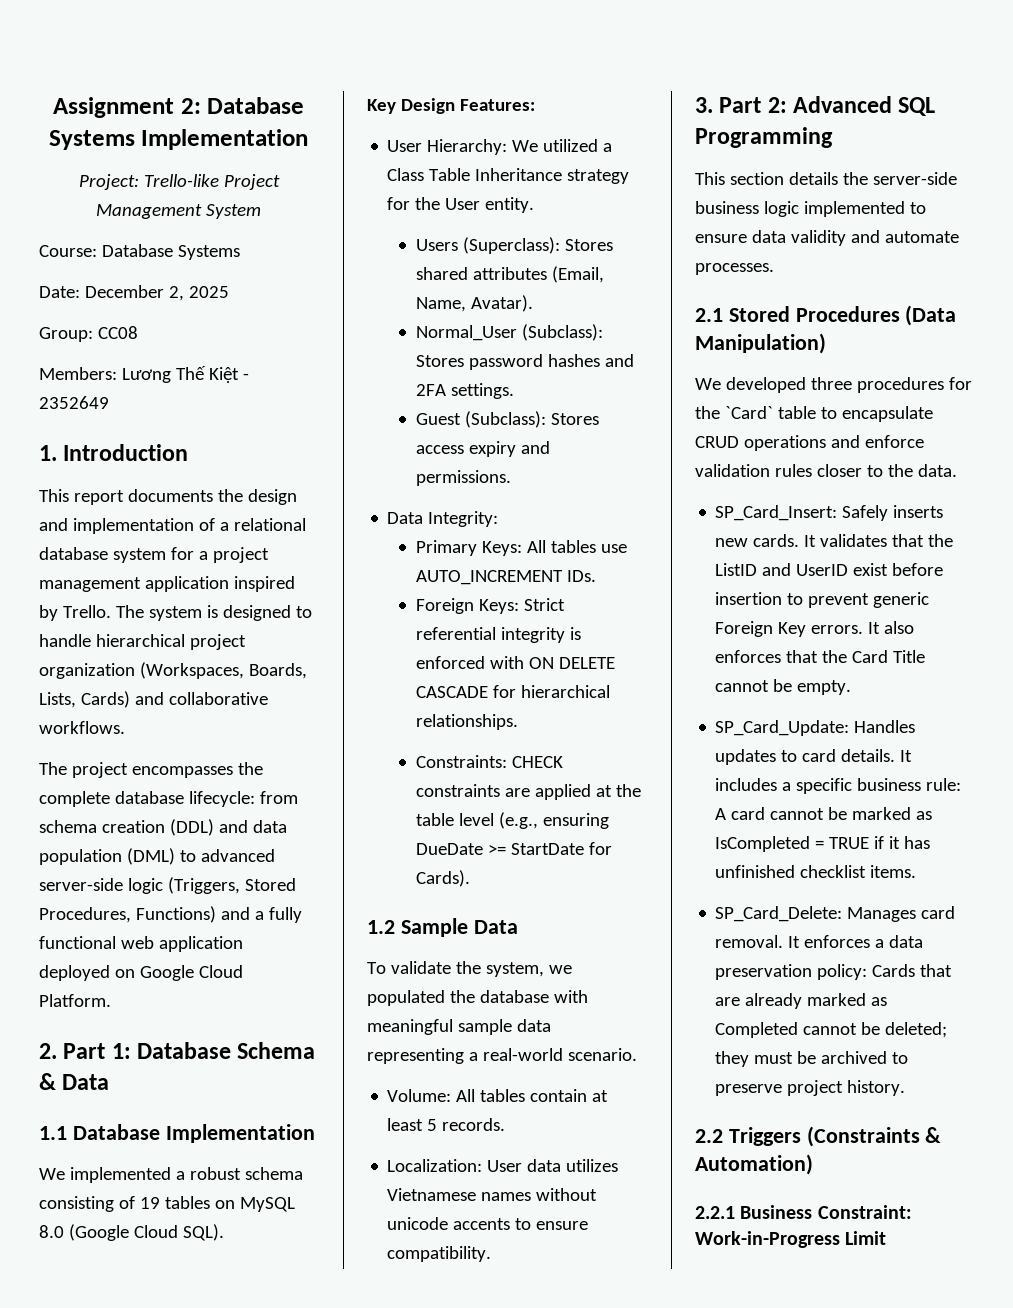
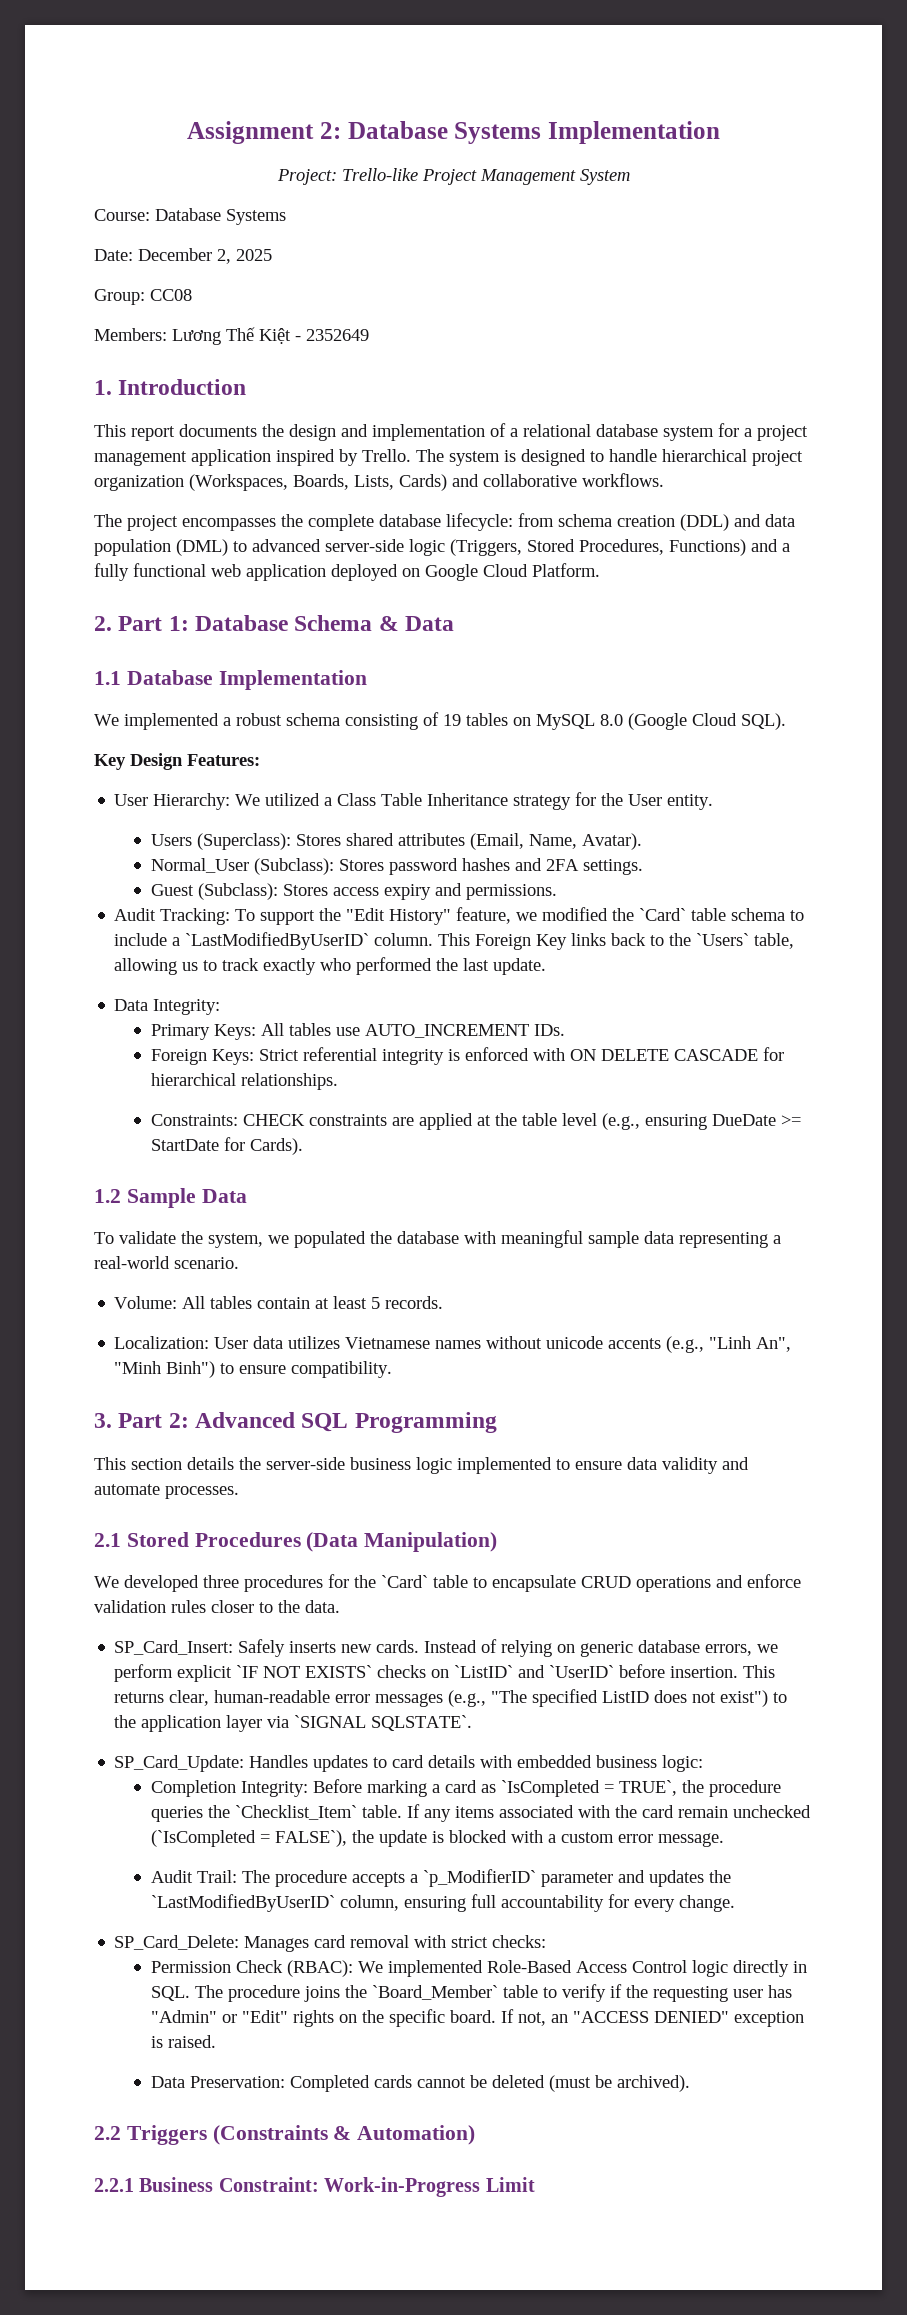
(512, 478) none -> [114,907,805,925] [114,932,795,950] [114,957,547,975] // Audit Tracking: To support the "Edit History" feature, we modified the `Card` table schema to include a `LastModifiedByUserID` column. This Foreign Key links back to the `Users` table, allowing us to track exactly who performed the last update.
(511, 1224) none -> [666,1336,792,1353] [114,1361,216,1378] (e.g., "Linh An", "Minh Binh")
[804,534,954,547] [715,563,944,576] [715,592,930,608] [715,621,915,637] [715,650,926,663] [715,679,852,695] It validates that the ListID and UserID exist before insertion to prevent generic Foreign Key errors. It also enforces that the Card Title cannot be empty. -> [424,1639,779,1657] [114,1664,776,1682] [114,1689,788,1707] [114,1715,473,1732] Instead of relying on generic database errors, we perform explicit `IF NOT EXISTS` checks on `ListID` and `UserID` before insertion. This returns clear, human-readable error messages (e.g., "The specified ListID does not exist") to the application layer via `SIGNAL SQLSTATE`.
[841,749,913,762] [715,778,962,794] [715,807,933,820] [715,836,931,852] [715,865,917,878] [715,906,956,922] [715,935,924,948] [715,964,953,980] [715,993,888,1009] [715,1022,948,1038] [715,1051,909,1067] [715,1080,906,1096] details. It includes a specific business rule: A card cannot be marked as IsCompleted = TRUE if it has unfinished checklist items. // SP_Card_Delete: Manages card removal. It enforces a data preservation policy: Cards that are already marked as Completed cannot be deleted; they must be archived to preserve project history. -> [428,1755,704,1772] [150,1779,781,1797] [150,1804,811,1822] [150,1830,724,1847] [150,1869,731,1887] [150,1894,735,1912] [114,1935,547,1952] [150,1960,807,1977] [150,1984,792,2002] [150,2009,804,2027] [150,2035,216,2048] [150,2075,690,2092] details with embedded business logic: // Completion Integrity: Before marking a card as `IsCompleted = TRUE`, the procedure queries the `Checklist_Item` table. If any items associated with the card remain unchecked (`IsCompleted = FALSE`), the update is blocked with a custom error message. // Audit Trail: The procedure accepts a `p_ModifierID` parameter and updates the `LastModifiedByUserID` column, ensuring full accountability for every change. // SP_Card_Delete: Manages card removal with strict checks: // Permission Check (RBAC): We implemented Role-Based Access Control logic directly in SQL. The procedure joins the `Board_Member` table to verify if the requesting user has "Admin" or "Edit" rights on the specific board. If not, an "ACCESS DENIED" exception is raised. // Data Preservation: Completed cards cannot be deleted (must be archived).

